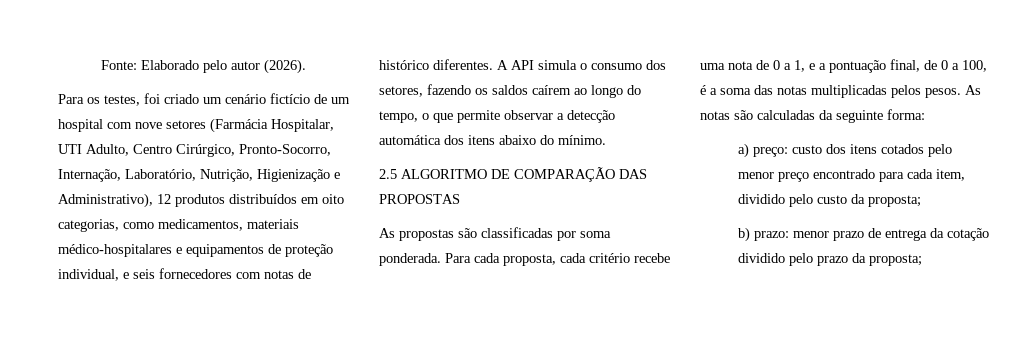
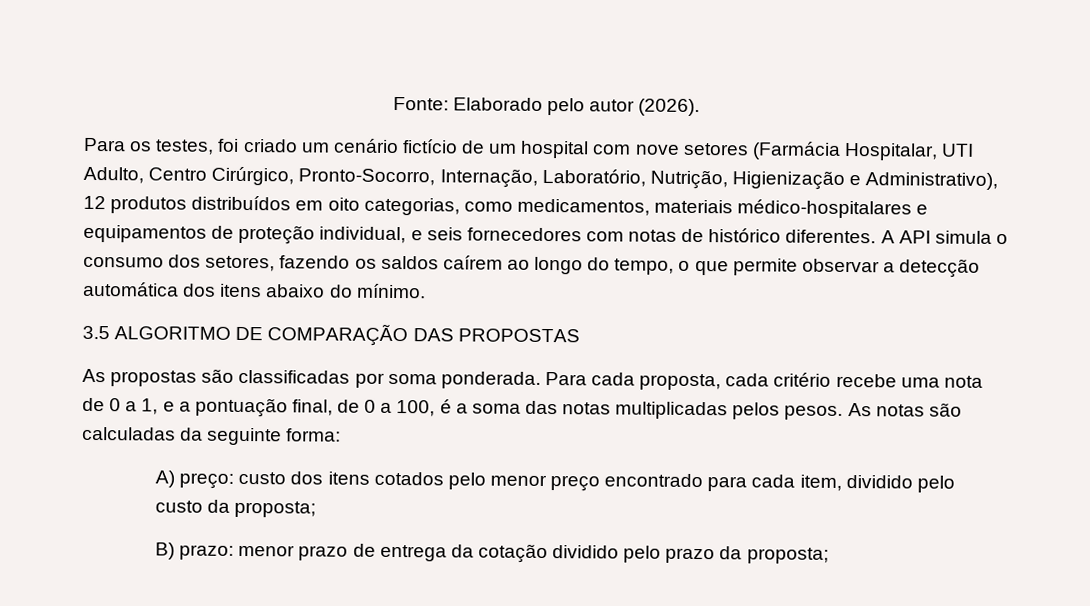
[379,169,397,179] 2.5 -> [82,325,110,340] 3.5
[738,143,750,158] a) -> [155,470,176,488] A)
[738,227,751,242] b) -> [155,542,176,560] B)

